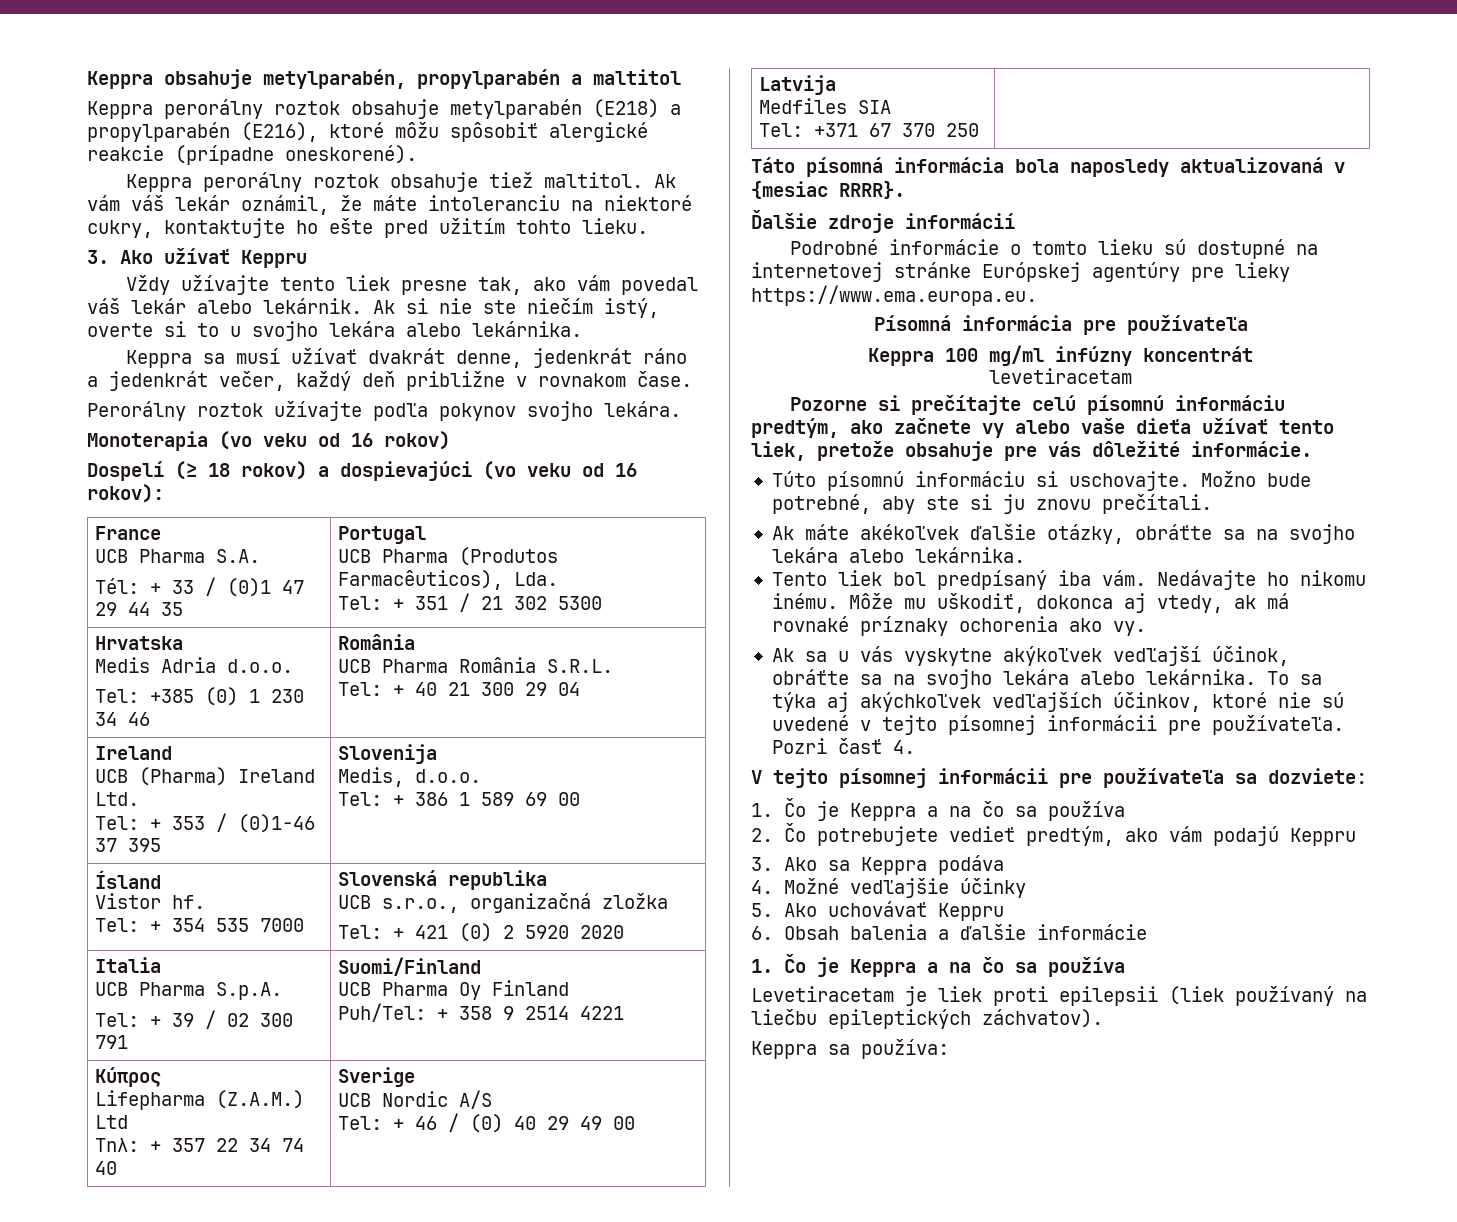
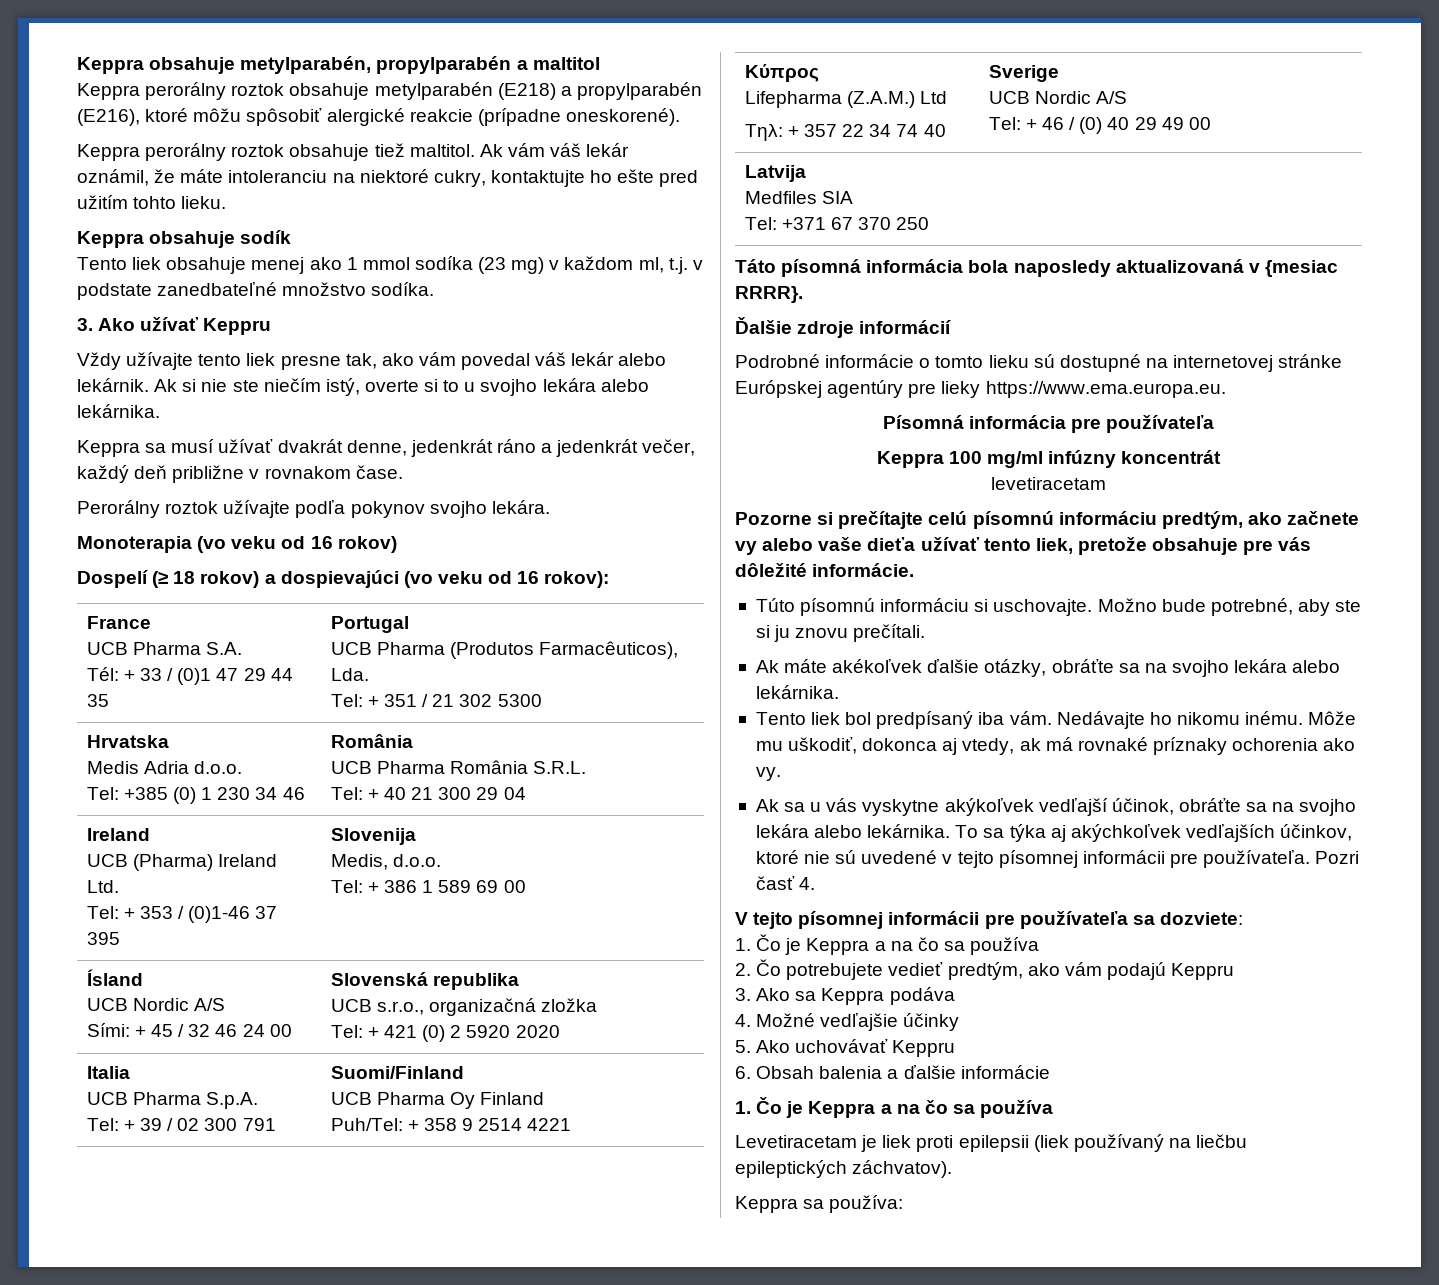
(648, 226) none -> [77,230,292,248] [77,256,703,274] [77,282,435,300] // Keppra obsahuje sodík // Tento liek obsahuje menej ako 1 mmol sodíka (23 mg) v každom ml, t.j. v podstate zanedbateľné množstvo sodíka.
[95,893,206,909] [95,918,305,932] Vistor hf. // Tel: + 354 535 7000 -> [86,998,225,1011] [86,1023,292,1037] UCB Nordic A/S // Sími: + 45 / 32 46 24 00

